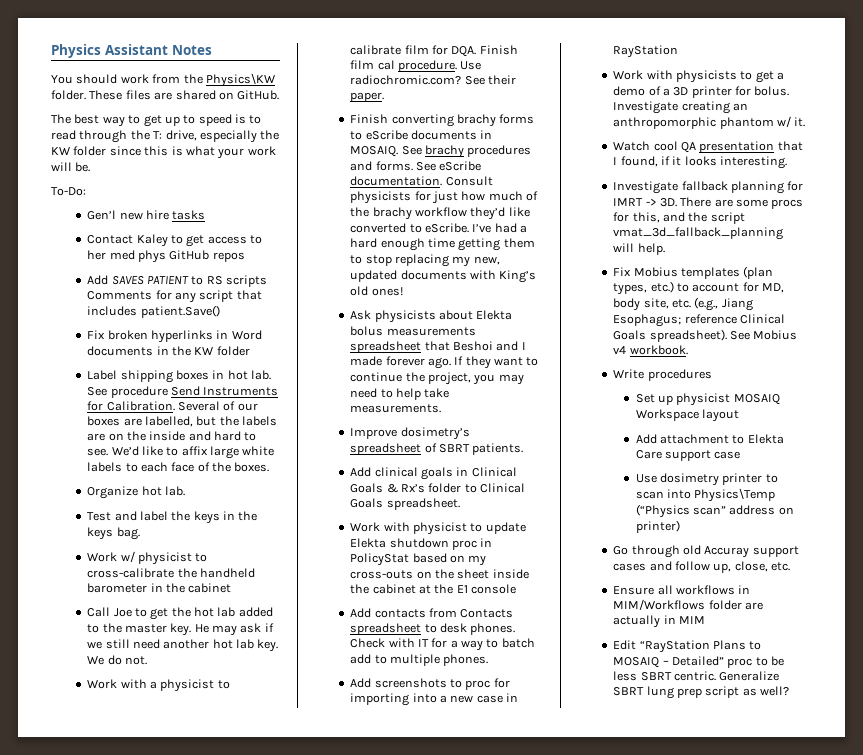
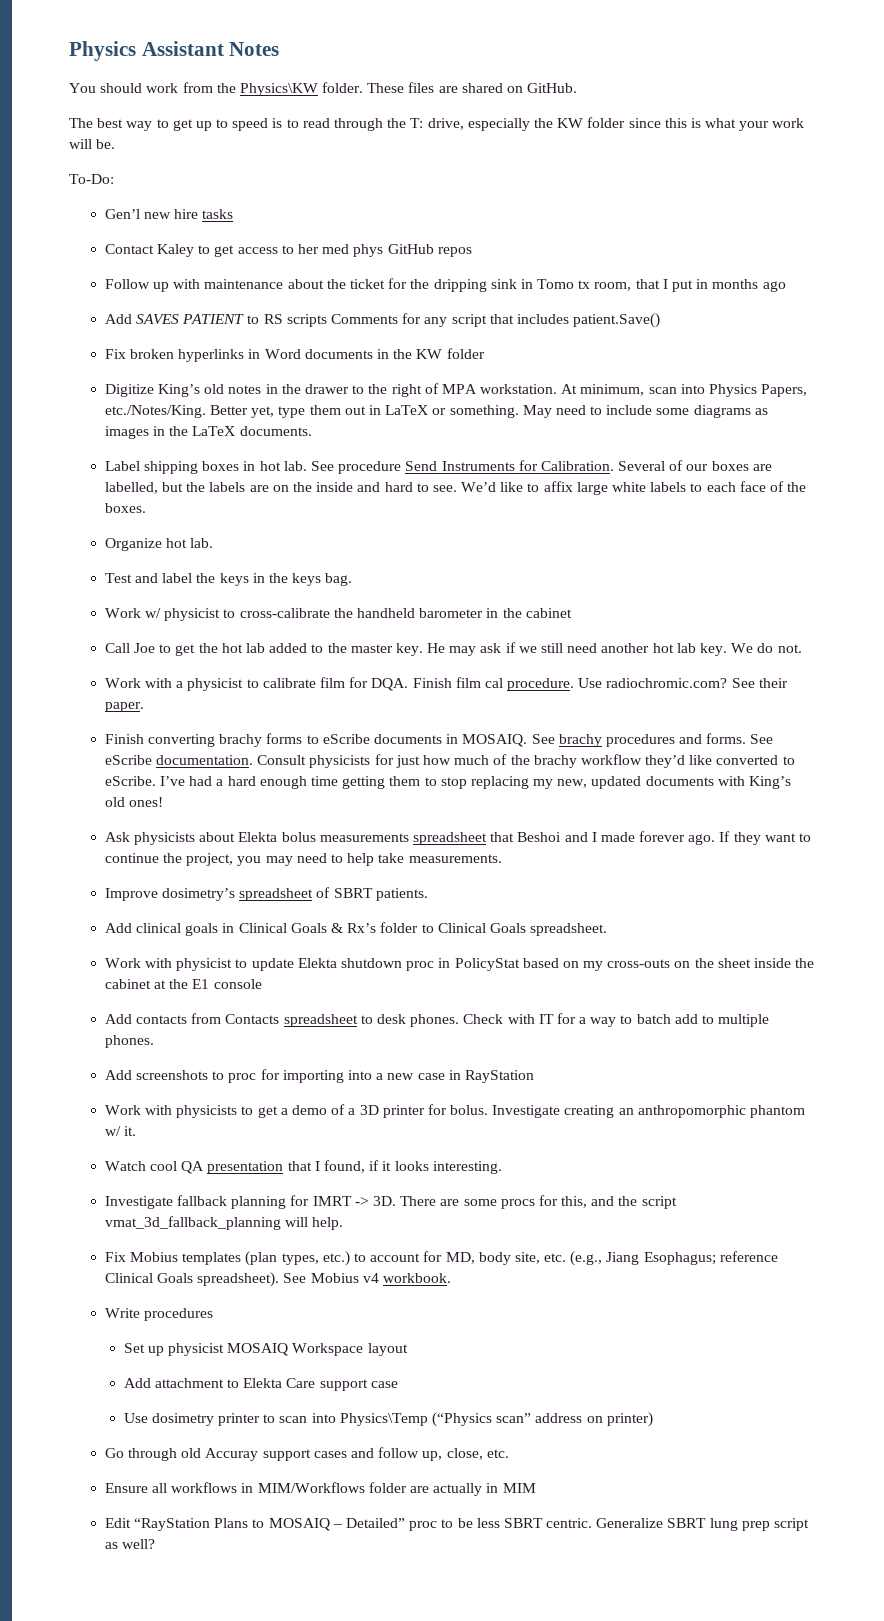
(245, 257) none -> [104,278,786,292] // Follow up with maintenance about the ticket for the dripping sink in Tomo tx room, that I put in months ago
(250, 351) none -> [104,383,808,397] [104,405,768,418] [104,426,312,439] // Digitize King’s old notes in the drawer to the right of MPA workstation. At minimum, scan into Physics Papers, etc./Notes/King. Better yet, type them out in LaTeX or something. May need to include some diagrams as images in the LaTeX documents.

